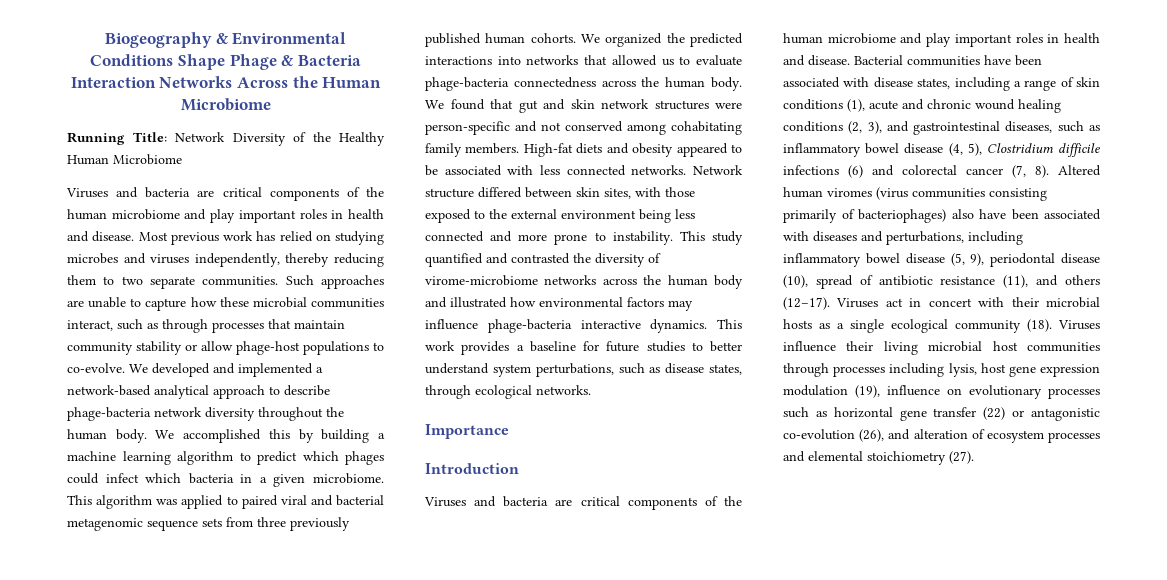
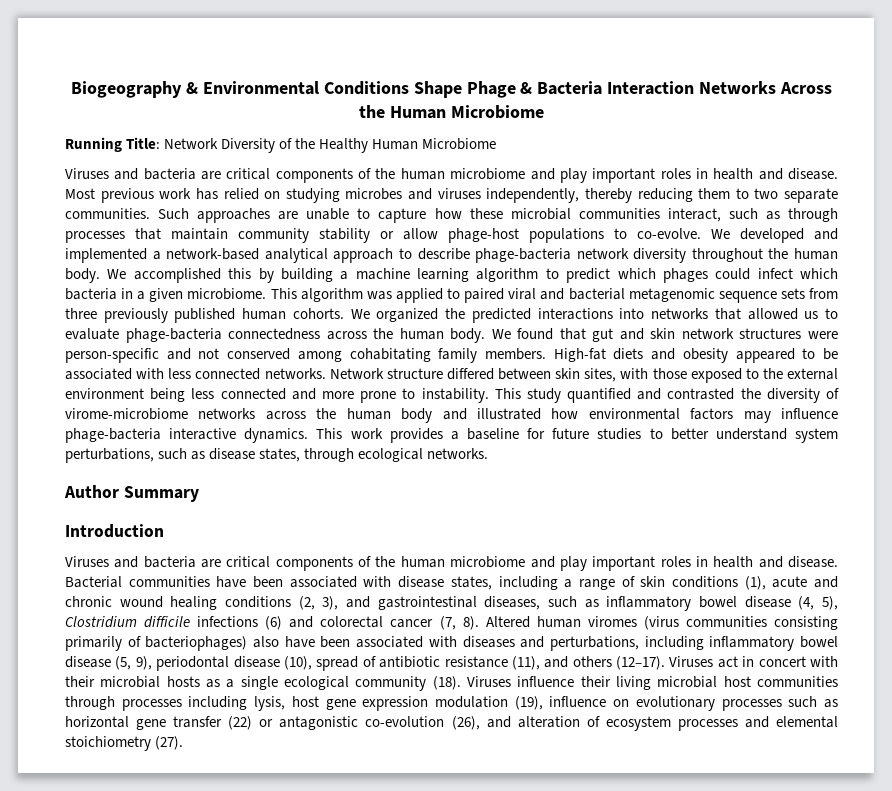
[425,424,509,439] Importance -> [64,485,199,502] Author Summary

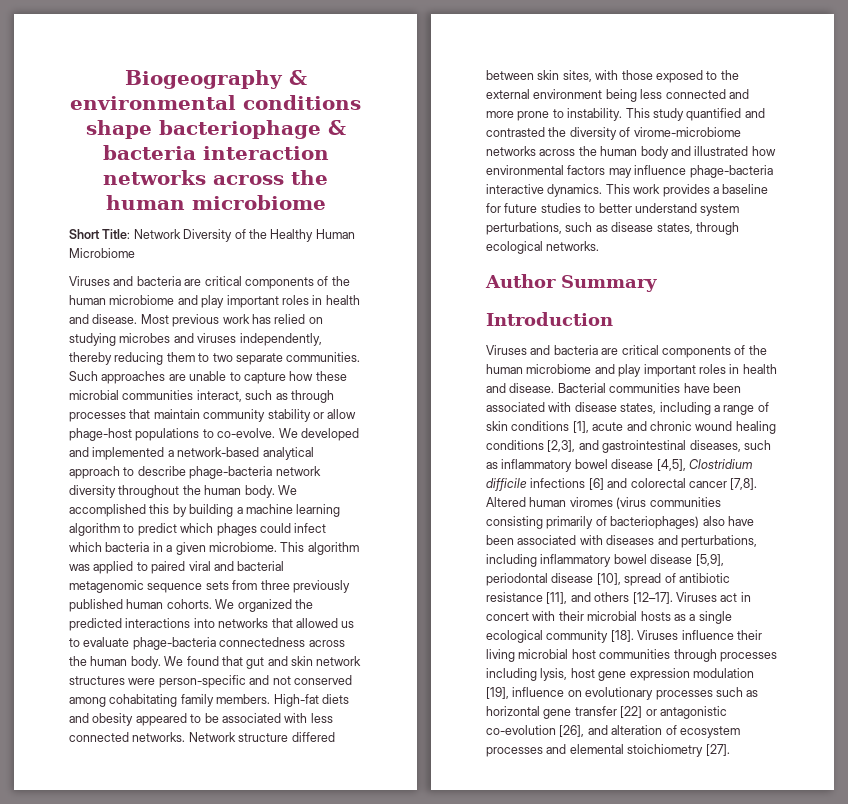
[202,81,832,98] [359,105,544,119] [65,137,122,152] Environmental Conditions Shape Phage & Bacteria Interaction Networks Across the Human Microbiome // Running -> [70,95,361,110] [85,120,346,139] [102,145,329,160] [103,170,328,185] [105,195,326,210] [69,229,100,239] environmental conditions shape bacteriophage & bacteria interaction networks across the human microbiome // Short
[744,576,766,590] (1), -> [572,421,589,433] [1],
[298,596,339,610] (2, 3), -> [547,440,576,452] [2,3],
[798,596,838,610] (4, 5), -> [656,459,686,471] [4,5],
[265,616,283,630] (6) -> [588,478,604,490] [6]
[439,616,479,630] (7, 8). -> [730,478,758,490] [7,8].
[115,656,152,670] (5, 9), -> [695,554,724,566] [5,9],
[283,656,312,670] (10), -> [596,573,621,585] [10],
[511,656,540,670] (11), -> [546,592,568,604] [11],
[616,656,666,670] (12–17). -> [632,592,673,604] [12–17].
[432,676,461,690] (18). -> [610,630,634,642] [18].
[514,696,543,710] (19), -> [486,687,509,699] [19],
[228,716,253,730] (22) -> [620,706,643,718] [22]
[451,716,480,730] (26), -> [559,725,585,737] [26],
[155,736,184,750] (27). -> [705,744,730,756] [27].

